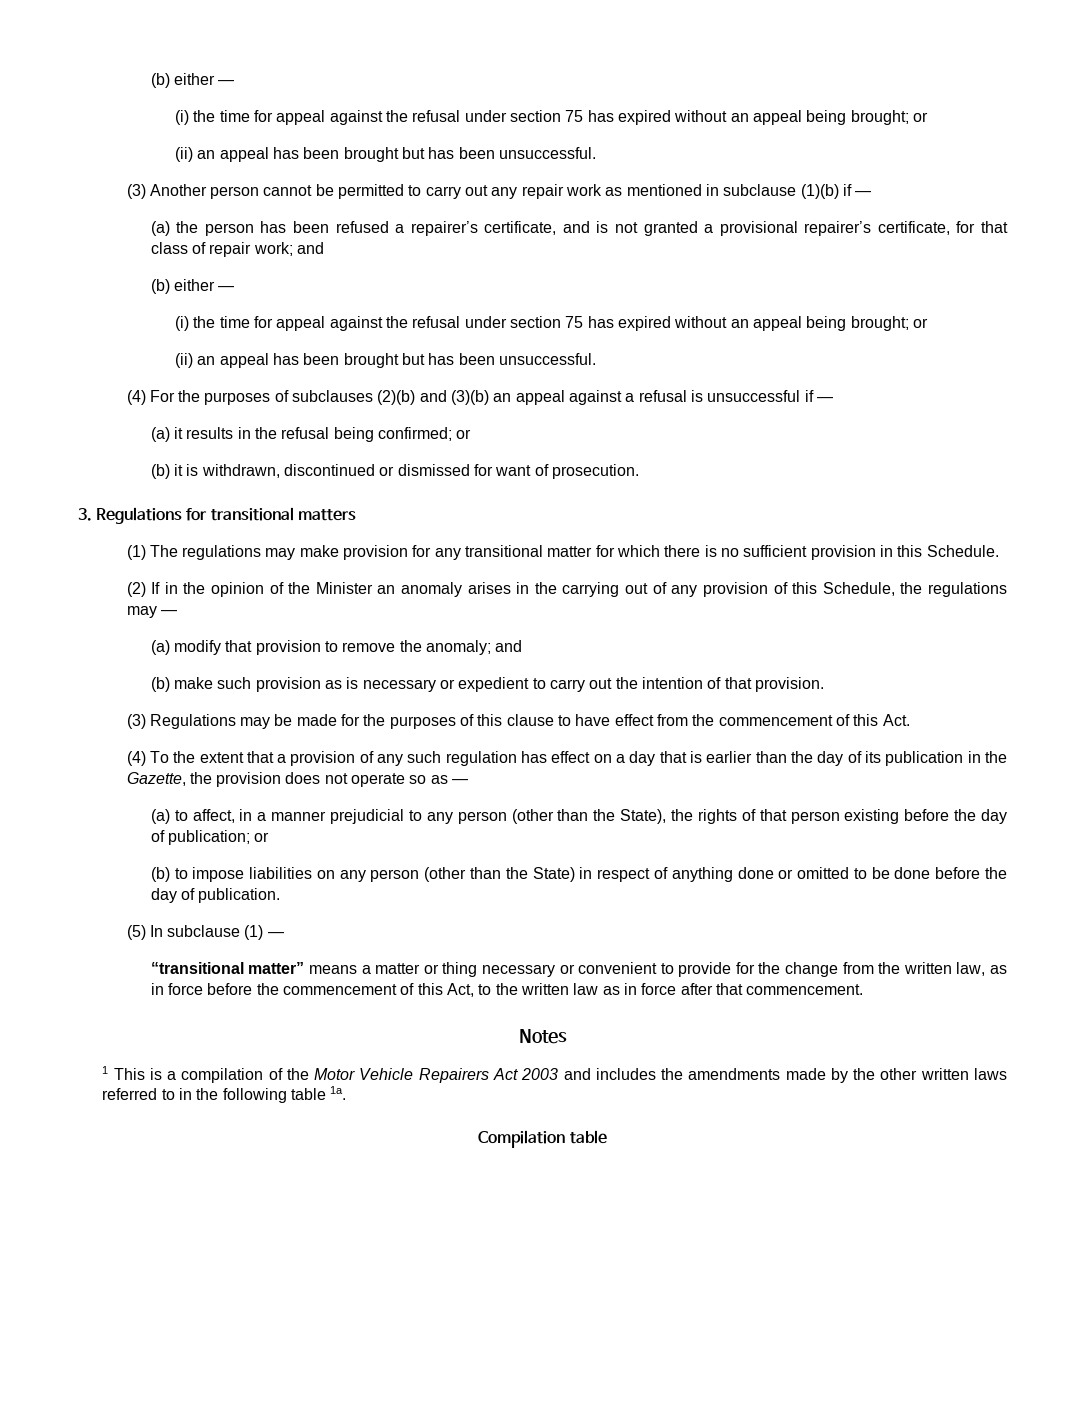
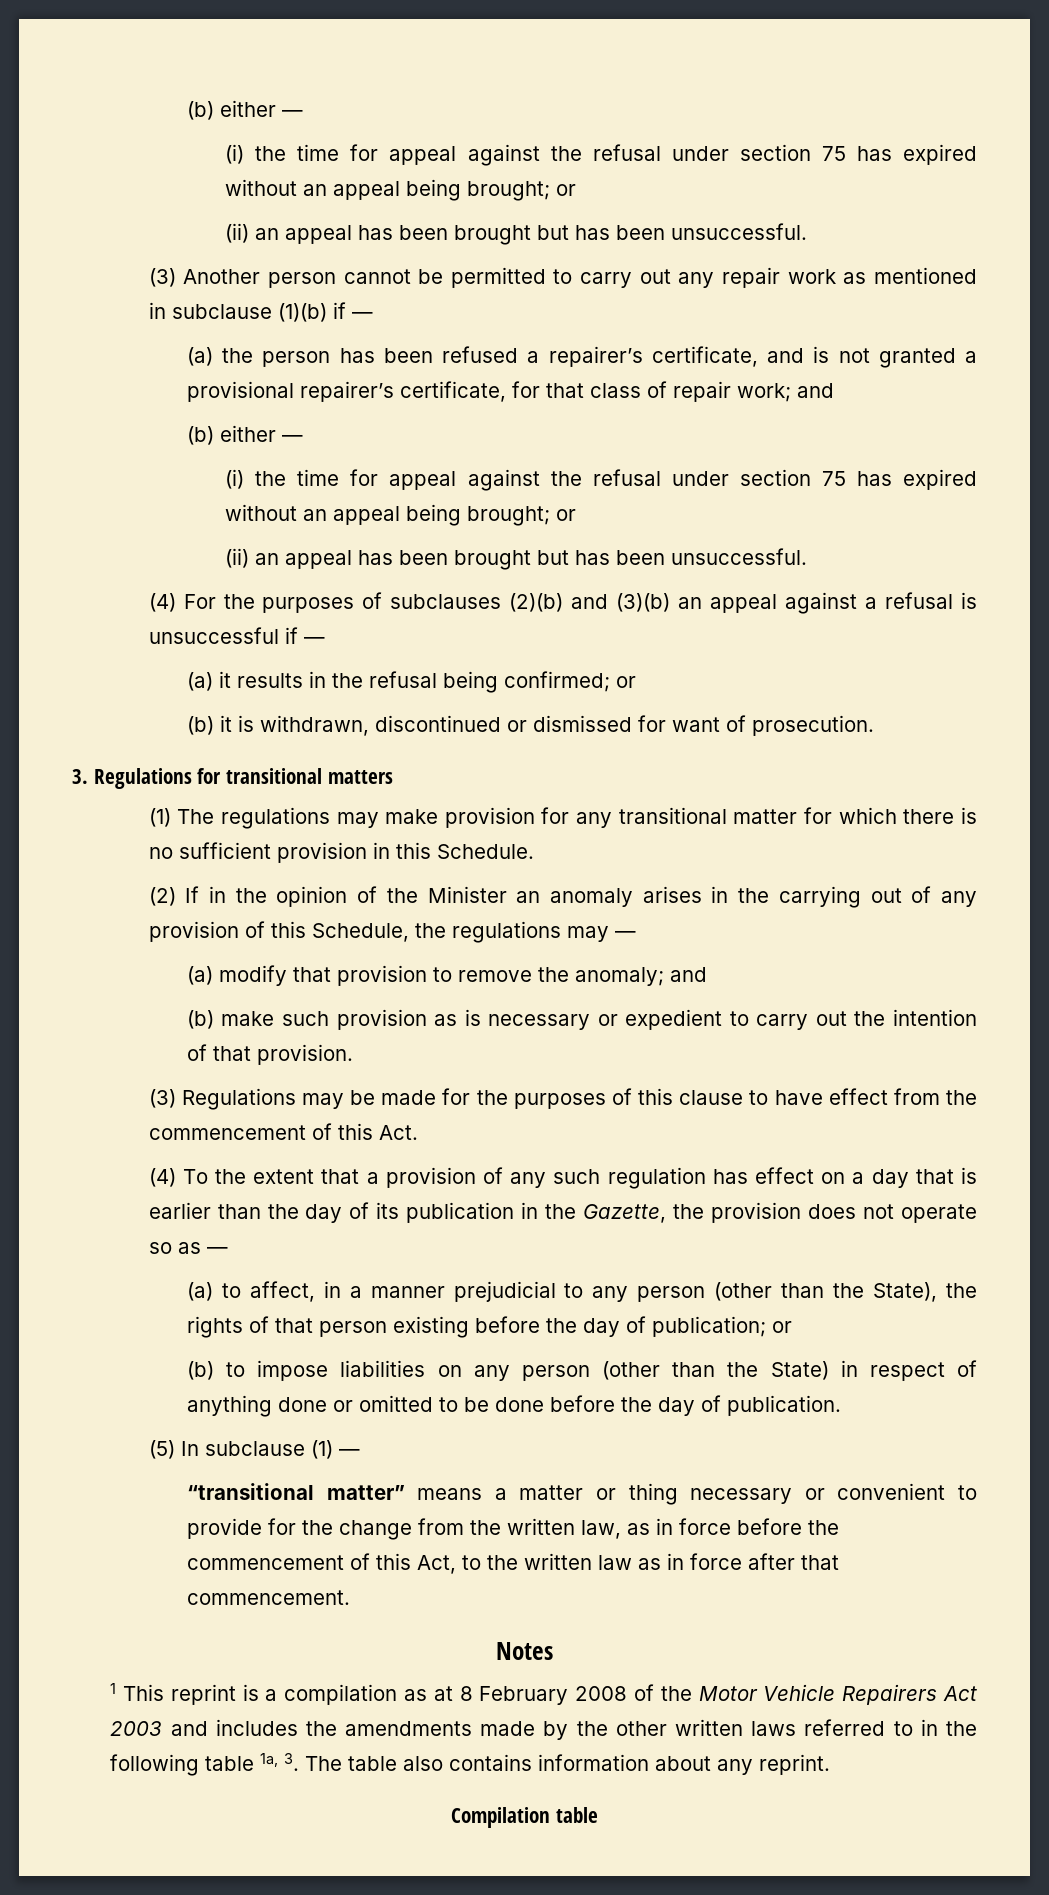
(145, 1074) none -> [170,1684,236,1705] reprint
(264, 1075) none -> [404,1686,628,1705] as at 8 February 2008
[330,1086,347,1100] 1a. -> [260,1753,831,1775] 1a, 3. The table also contains information about any reprint.

